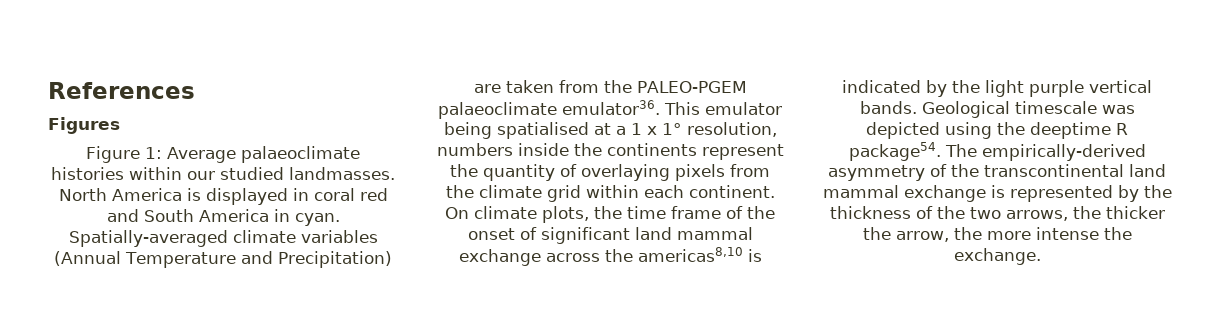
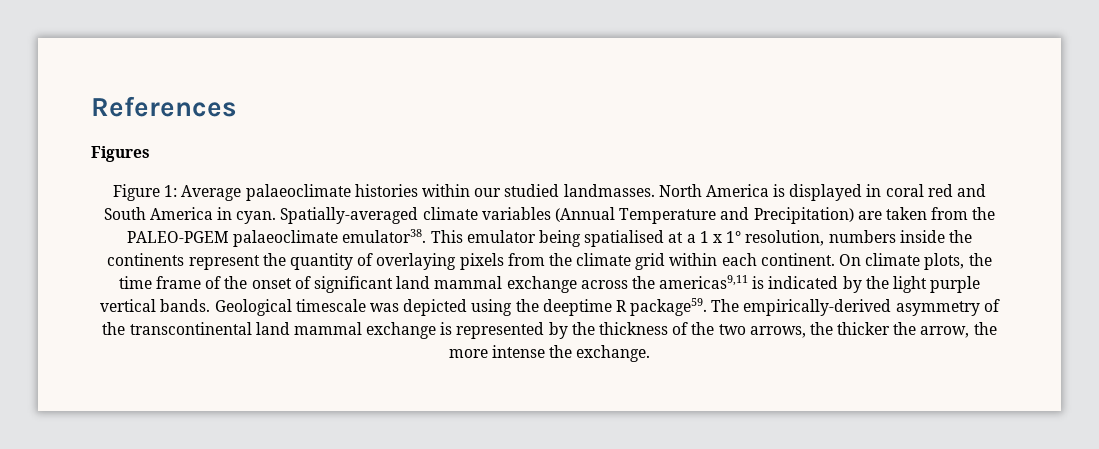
[562,100,660,115] emulator36. -> [342,229,427,243] emulator38.
[637,247,743,262] americas8,10 -> [659,275,749,289] americas9,11
[848,142,941,161] package54. -> [630,298,708,316] package59.

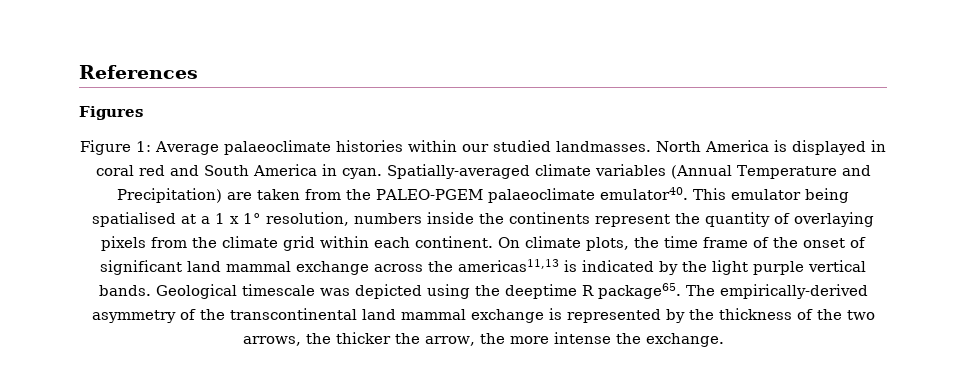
[342,229,427,243] emulator38. -> [599,187,688,200] emulator40.
[659,275,749,289] americas9,11 -> [458,259,559,272] americas11,13
[630,298,708,316] package59. -> [597,283,681,299] package65.

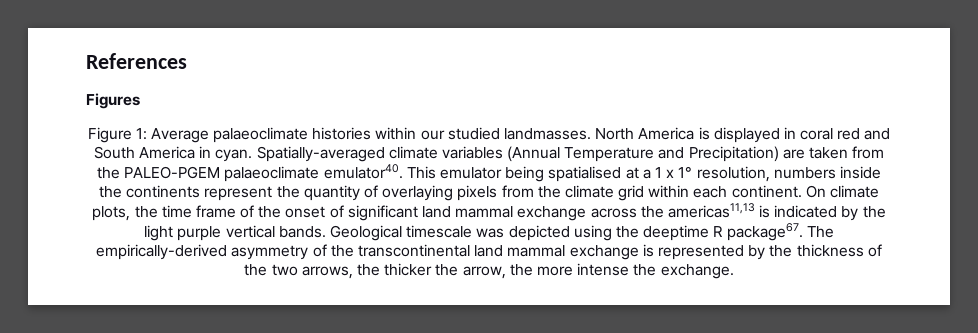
[597,283,681,299] package65. -> [726,223,803,241] package67.

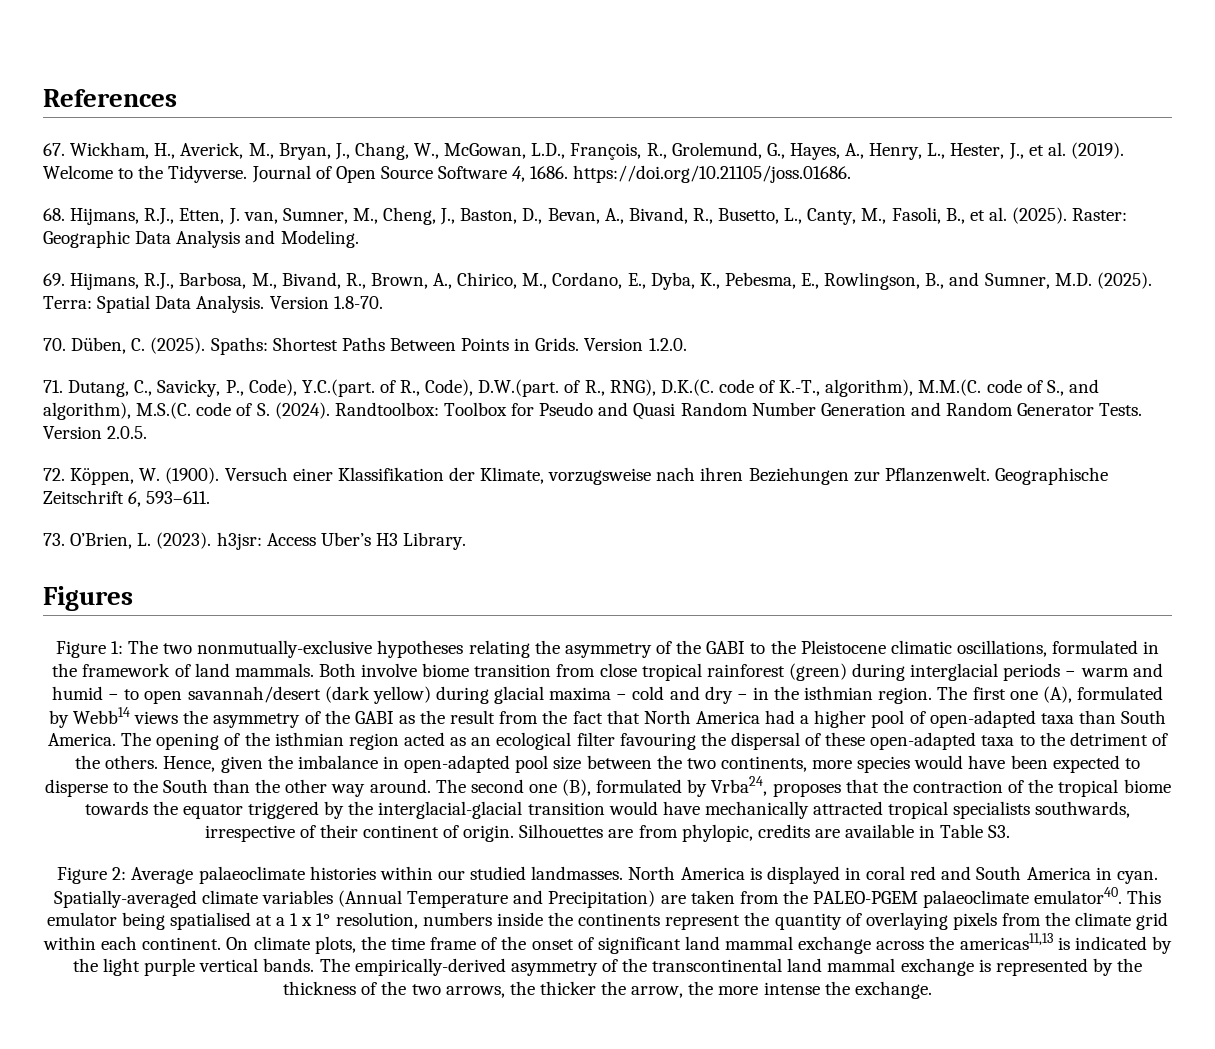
[86,93,140,109] [87,127,147,143] Figures // Figure 1: -> [43,142,1124,160] [43,165,852,183] [43,207,1128,225] [43,230,359,248] [43,272,1152,290] [43,295,383,313] [43,337,687,355] [43,379,1099,397] [43,402,1143,420] [43,426,148,439] [43,467,1108,485] [43,490,211,507] [43,532,467,550] [43,586,133,611] [55,640,1160,658] [52,663,1163,681] [52,686,1163,704] [48,707,1167,728] [48,732,1168,750] [75,755,1140,773] [44,776,1171,797] [84,801,1131,819] [204,824,1011,842] [57,867,127,884] 67. Wickham, H., Averick, M., Bryan, J., Chang, W., McGowan, L.D., François, R., Grolemund, G., Hayes, A., Henry, L., Hester, J., et al. (2019). Welcome to the Tidyverse. Journal of Open Source Software 4, 1686. https://doi.org/10.21105/joss.01686. // 68. Hijmans, R.J., Etten, J. van, Sumner, M., Cheng, J., Baston, D., Bevan, A., Bivand, R., Busetto, L., Canty, M., Fasoli, B., et al. (2025). Raster: Geographic Data Analysis and Modeling. // 69. Hijmans, R.J., Barbosa, M., Bivand, R., Brown, A., Chirico, M., Cordano, E., Dyba, K., Pebesma, E., Rowlingson, B., and Sumner, M.D. (2025). Terra: Spatial Data Analysis. Version 1.8-70. // 70. Düben, C. (2025). Spaths: Shortest Paths Between Points in Grids. Version 1.2.0. // 71. Dutang, C., Savicky, P., Code), Y.C.(part. of R., Code), D.W.(part. of R., RNG), D.K.(C. code of K.-T., algorithm), M.M.(C. code of S., and algorithm), M.S.(C. code of S. (2024). Randtoolbox: Toolbox for Pseudo and Quasi Random Number Generation and Random Generator Tests. Version 2.0.5. // 72. Köppen, W. (1900). Versuch einer Klassifikation der Klimate, vorzugsweise nach ihren Beziehungen zur Pflanzenwelt. Geographische Zeitschrift 6, 593–611. // 73. O’Brien, L. (2023). h3jsr: Access Uber’s H3 Library. // Figures // Figure 1: The two nonmutually-exclusive hypotheses relating the asymmetry of the GABI to the Pleistocene climatic oscillations, formulated in the framework of land mammals. Both involve biome transition from close tropical rainforest (green) during interglacial periods − warm and humid − to open savannah/desert (dark yellow) during glacial maxima − cold and dry − in the isthmian region. The first one (A), formulated by Webb14 views the asymmetry of the GABI as the result from the fact that North America had a higher pool of open-adapted taxa than South America. The opening of the isthmian region acted as an ecological filter favouring the dispersal of these open-adapted taxa to the detriment of the others. Hence, given the imbalance in open-adapted pool size between the two continents, more species would have been expected to disperse to the South than the other way around. The second one (B), formulated by Vrba24, proposes that the contraction of the tropical biome towards the equator triggered by the interglacial-glacial transition would have mechanically attracted tropical specialists southwards, irrespective of their continent of origin. Silhouettes are from phylopic, credits are available in Table S3. // Figure 2:
[330,223,803,241] Geological timescale was depicted using the deeptime R package67. -> (315, 965) none

